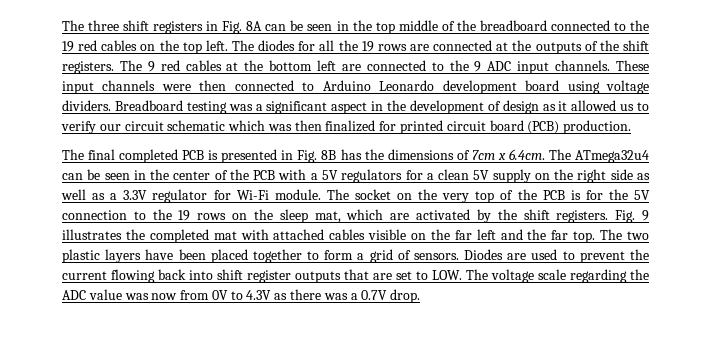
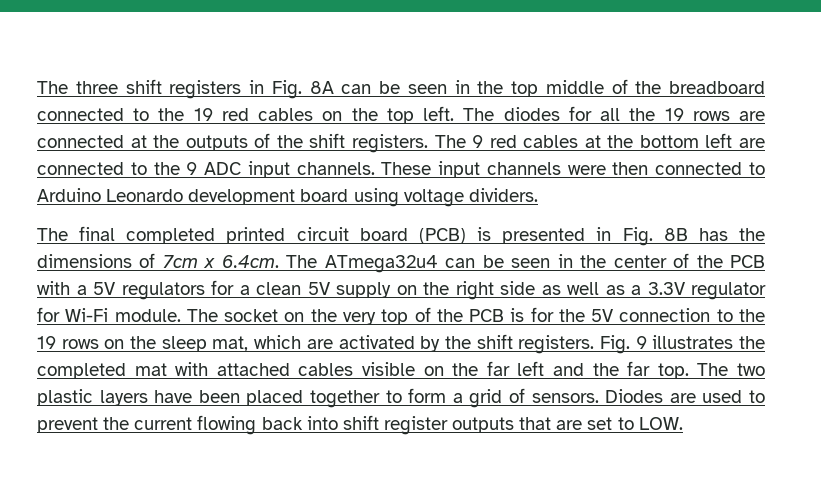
[114,100,649,114] [61,120,632,134] [62,149,205,163] Breadboard testing was a significant aspect in the development of design as it allowed us to verify our circuit schematic which was then finalized for printed circuit board (PCB) production. // The final completed PCB -> [37,226,466,244] // The final completed printed circuit board (PCB)
[466,269,649,283] [62,289,421,303] The voltage scale regarding the ADC value was now from 0V to 4.3V as there was a 0.7V drop. -> (683, 423) none

